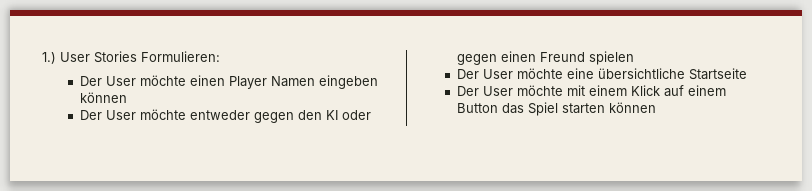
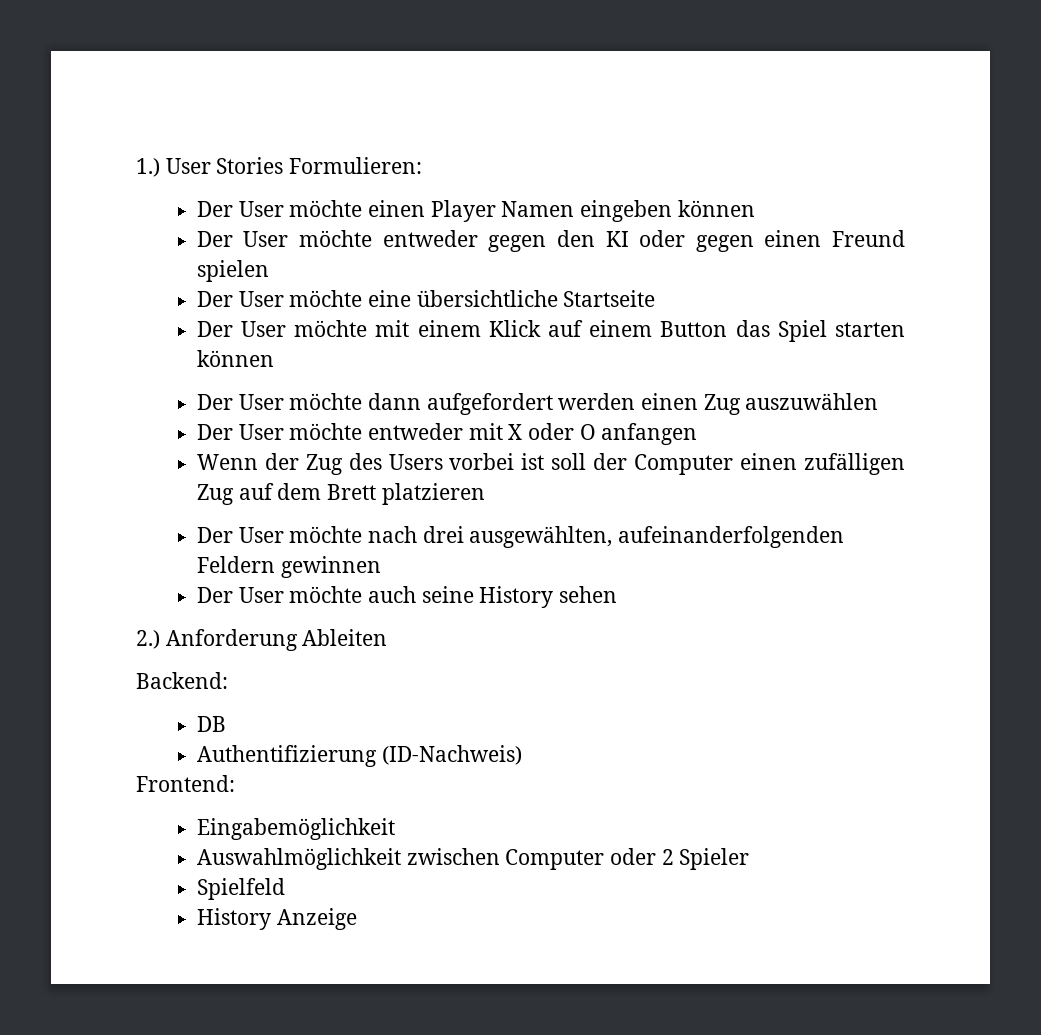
(656, 107) none -> [196,393,879,415] [196,423,698,445] [196,453,906,475] [196,483,485,505] [196,526,844,548] [196,556,381,578] [196,586,617,608] [136,629,388,651] [136,672,228,689] [196,716,226,732] [196,745,522,767] [136,775,235,792] [196,818,395,840] [196,848,750,870] [196,878,285,900] [196,908,357,930] // Der User möchte dann aufgefordert werden einen Zug auszuwählen // Der User möchte entweder mit X oder O anfangen // Wenn der Zug des Users vorbei ist soll der Computer einen zufälligen Zug auf dem Brett platzieren // Der User möchte nach drei ausgewählten, aufeinanderfolgenden Feldern gewinnen // Der User möchte auch seine History sehen // 2.) Anforderung Ableiten // Backend: // DB // Authentifizierung (ID-Nachweis) // Frontend: // Eingabemöglichkeit // Auswahlmöglichkeit zwischen Computer oder 2 Spieler // Spielfeld // History Anzeige

